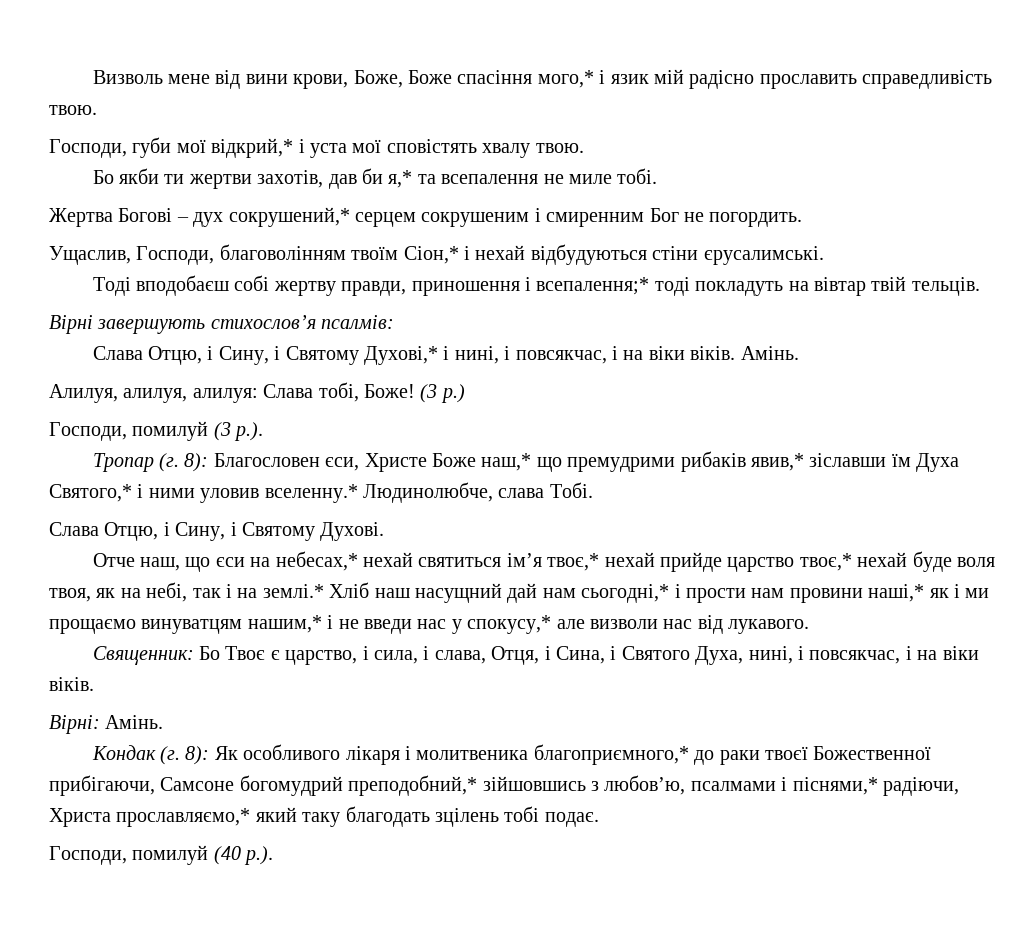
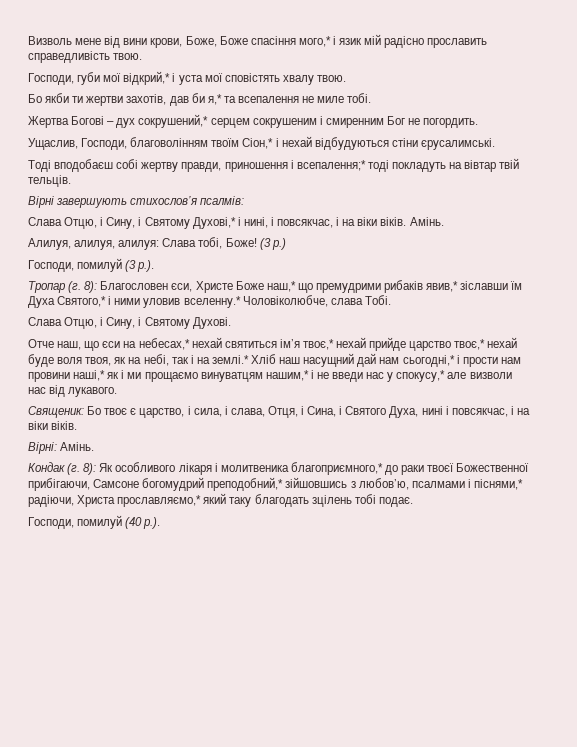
[363,482,493,503] Людинолюбче, -> [242,295,328,307] Чоловіколюбче,
[92,646,266,665] Священник: Бо Твоє -> [28,406,128,418] Священик: Бо твоє
[748,646,793,664] нині, -> [421,406,443,415] нині

